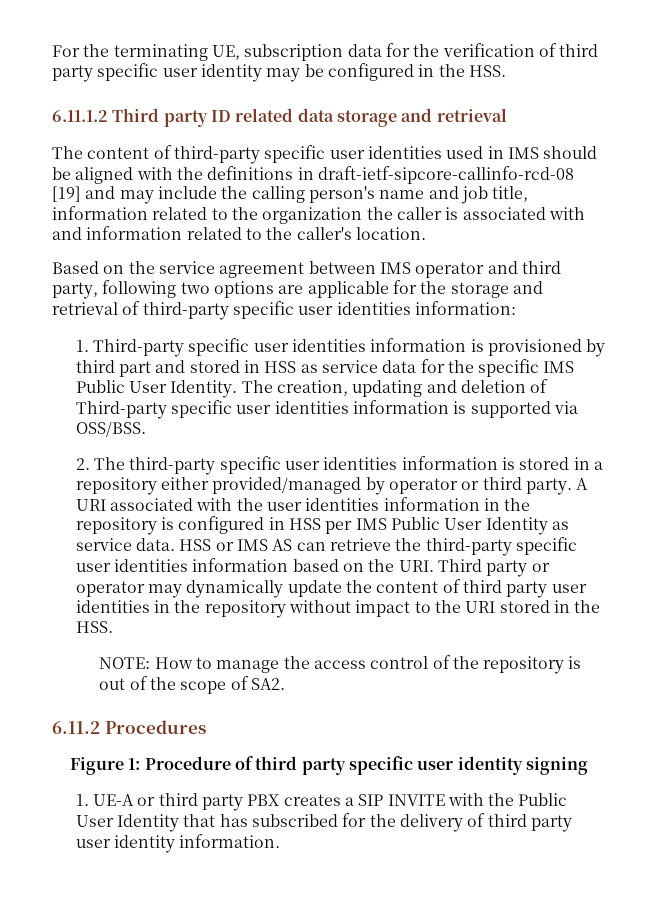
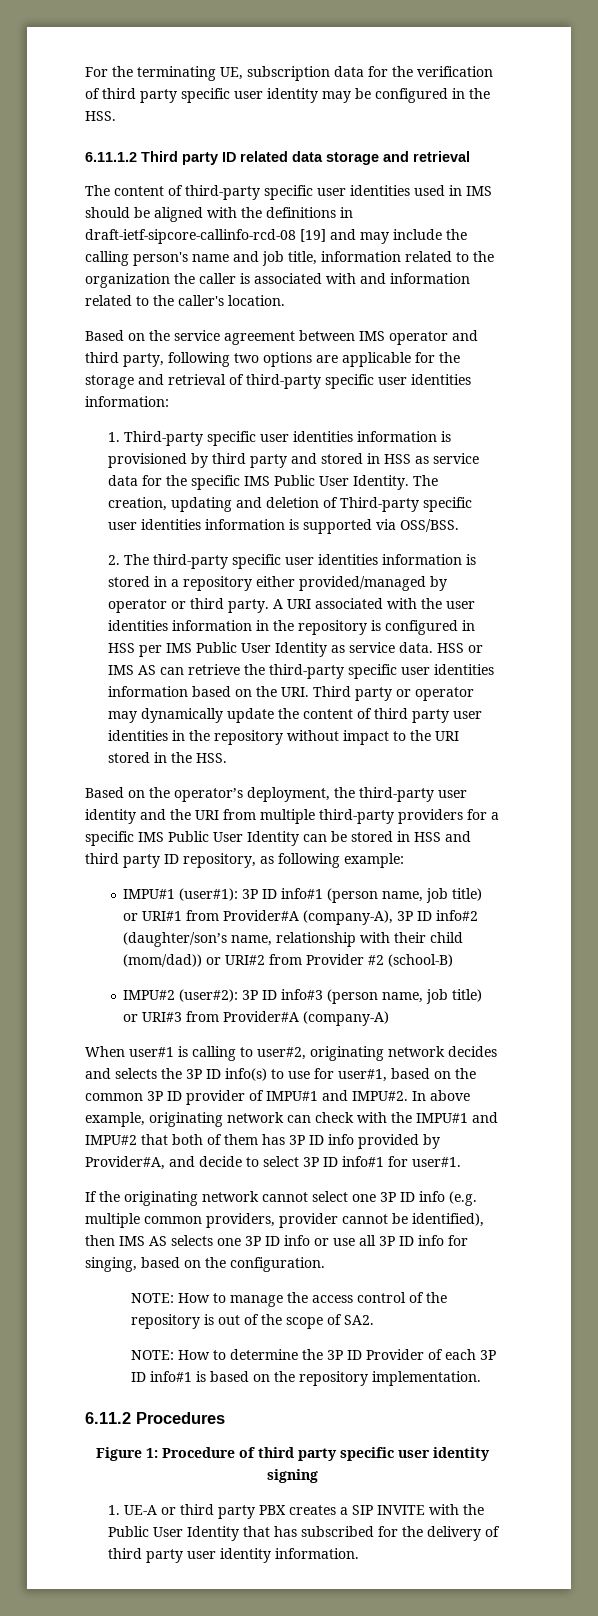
[118,361,151,377] part -> [249,454,287,468] party
(113, 627) none -> [85,787,467,802] [85,809,499,824] [85,831,471,846] [85,853,404,868] [123,888,483,903] [123,910,479,925] [123,932,464,947] [123,954,454,967] [123,989,483,1004] [123,1011,390,1026] [85,1046,497,1061] [85,1068,476,1082] [85,1090,470,1105] [85,1112,498,1127] [85,1134,440,1149] [85,1156,461,1170] [85,1191,477,1206] [85,1213,484,1228] [85,1235,468,1246] [85,1257,325,1272] // Based on the operator’s deployment, the third-party user identity and the URI from multiple third-party providers for a specific IMS Public User Identity can be stored in HSS and third party ID repository, as following example: // IMPU#1 (user#1): 3P ID info#1 (person name, job title) or URI#1 from Provider#A (company-A), 3P ID info#2 (daughter/son’s name, relationship with their child (mom/dad)) or URI#2 from Provider #2 (school-B) // IMPU#2 (user#2): 3P ID info#3 (person name, job title) or URI#3 from Provider#A (company-A) // When user#1 is calling to user#2, originating network decides and selects the 3P ID info(s) to use for user#1, based on the common 3P ID provider of IMPU#1 and IMPU#2. In above example, originating network can check with the IMPU#1 and IMPU#2 that both of them has 3P ID info provided by Provider#A, and decide to select 3P ID info#1 for user#1. // If the originating network cannot select one 3P ID info (e.g. multiple common providers, provider cannot be identified), then IMS AS selects one 3P ID info or use all 3P ID info for singing, based on the configuration.
(285, 684) none -> [130,1349,496,1360] [130,1371,481,1386] // NOTE: How to determine the 3P ID Provider of each 3P ID info#1 is based on the repository implementation.

